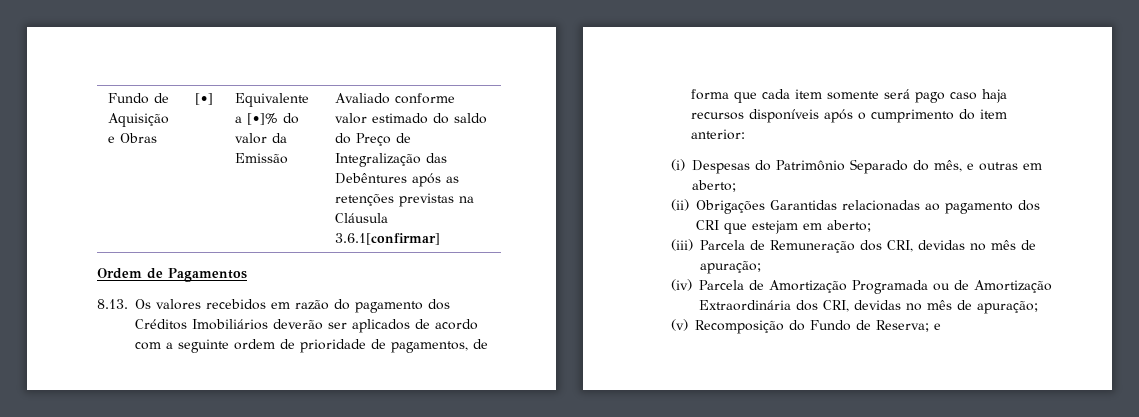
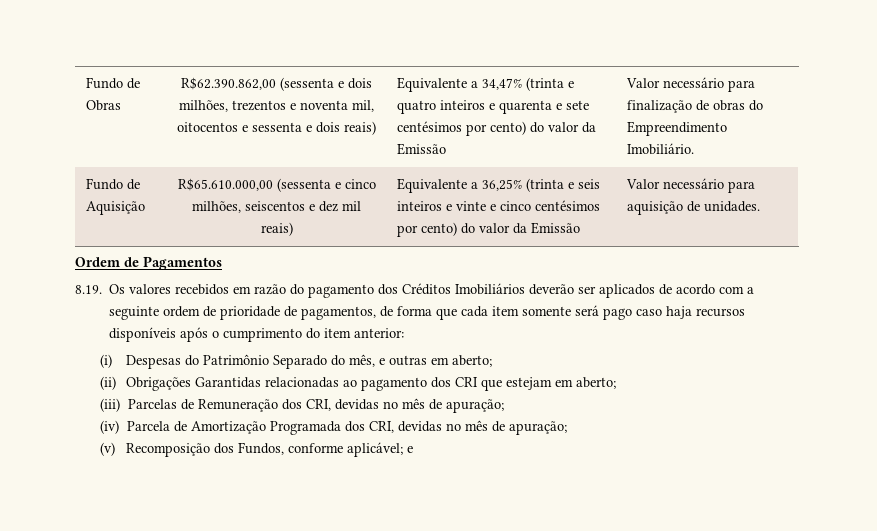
[107,93,169,104] [107,113,169,127] [107,136,115,143] Fundo de Aquisição e -> [85,77,140,89] Fundo de
[195,93,213,105] [234,93,309,107] [234,113,299,125] [234,133,287,144] [234,153,288,164] [334,93,455,104] [334,113,487,124] [334,133,411,146] [334,153,447,167] [334,173,459,187] [334,193,474,207] [334,213,388,223] [334,233,440,245] [•] | Equivalente a [•]% do valor da Emissão | Avaliado conforme valor estimado do saldo do Preço de Integralização das Debêntures após as retenções previstas na Cláusula 3.6.1[confirmar] -> [181,77,372,91] [179,100,374,112] [177,121,376,135] [396,77,574,92] [396,100,589,114] [396,121,596,136] [396,143,446,155] [625,77,755,92] [626,100,763,113] [626,121,727,136] [626,143,694,155] [85,178,140,190] [85,201,145,215] [177,178,376,192] [192,201,361,213] [260,222,293,236] [396,178,600,193] [396,200,600,211] [396,222,580,237] [625,178,755,193] [626,201,760,215] R$62.390.862,00 (sessenta e dois milhões, trezentos e noventa mil, oitocentos e sessenta e dois reais) | Equivalente a 34,47% (trinta e quatro inteiros e quarenta e sete centésimos por cento) do valor da Emissão | Valor necessário para finalização de obras do Empreendimento Imobiliário. // Fundo de Aquisição | R$65.610.000,00 (sessenta e cinco milhões, seiscentos e dez mil reais) | Equivalente a 36,25% (trinta e seis inteiros e vinte e cinco centésimos por cento) do valor da Emissão | Valor necessário para aquisição de unidades.
[97,299,128,309] 8.13. -> [75,285,102,294] 8.19.
[700,240,746,250] Parcela -> [127,399,177,409] Parcelas
[933,280,1053,293] [699,300,792,311] ou de Amortização Extraordinária -> (341, 428) none
[789,320,930,332] do Fundo de Reserva; -> [213,442,403,457] dos Fundos, conforme aplicável;

